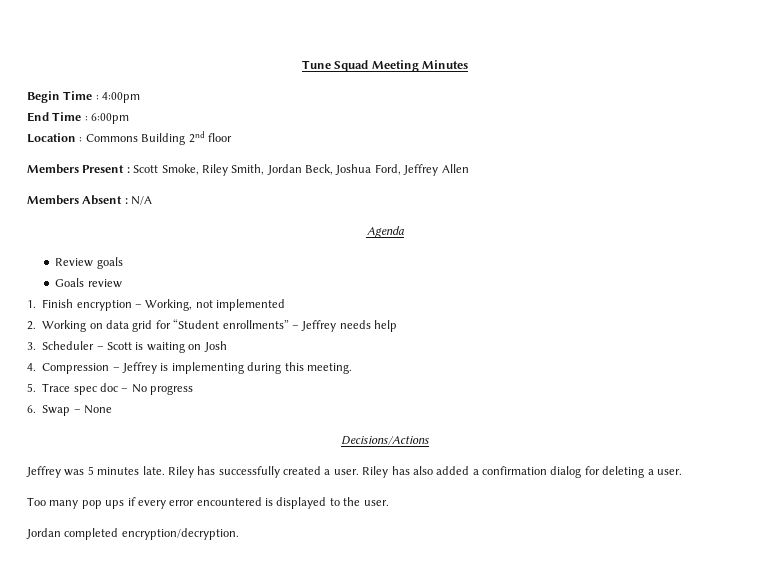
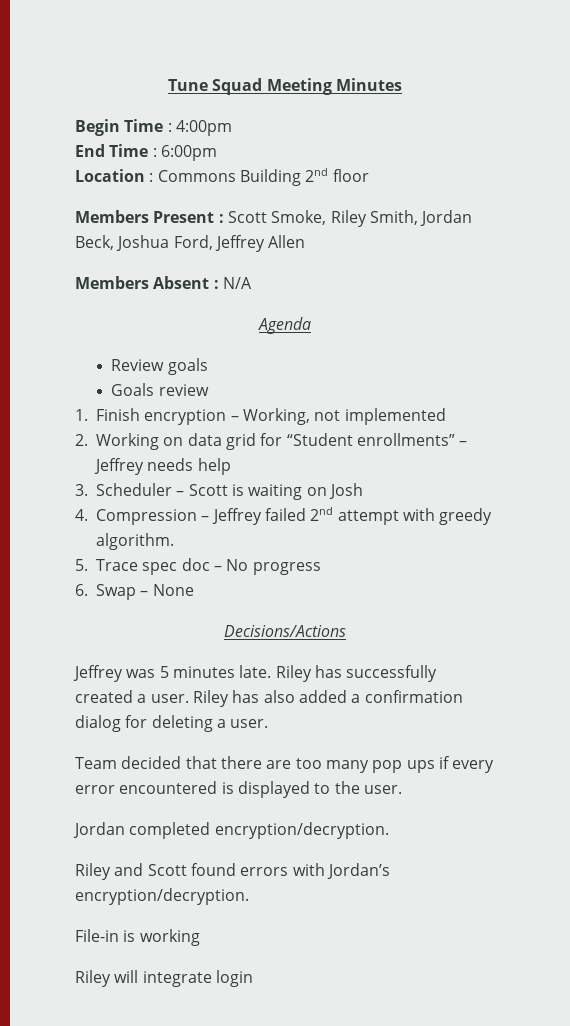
[160,362,352,374] is implementing during this meeting. -> [264,507,493,525] [96,533,174,550] failed 2nd attempt with greedy algorithm.
[27,497,46,506] Too -> [75,756,322,769] Team decided that there are too
(239, 534) none -> [75,863,390,880] [75,888,249,905] [75,929,200,946] [75,970,253,987] // Riley and Scott found errors with Jordan’s encryption/decryption. // File-in is working // Riley will integrate login

